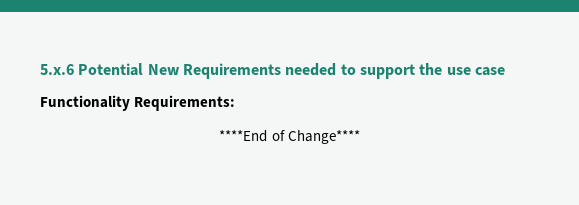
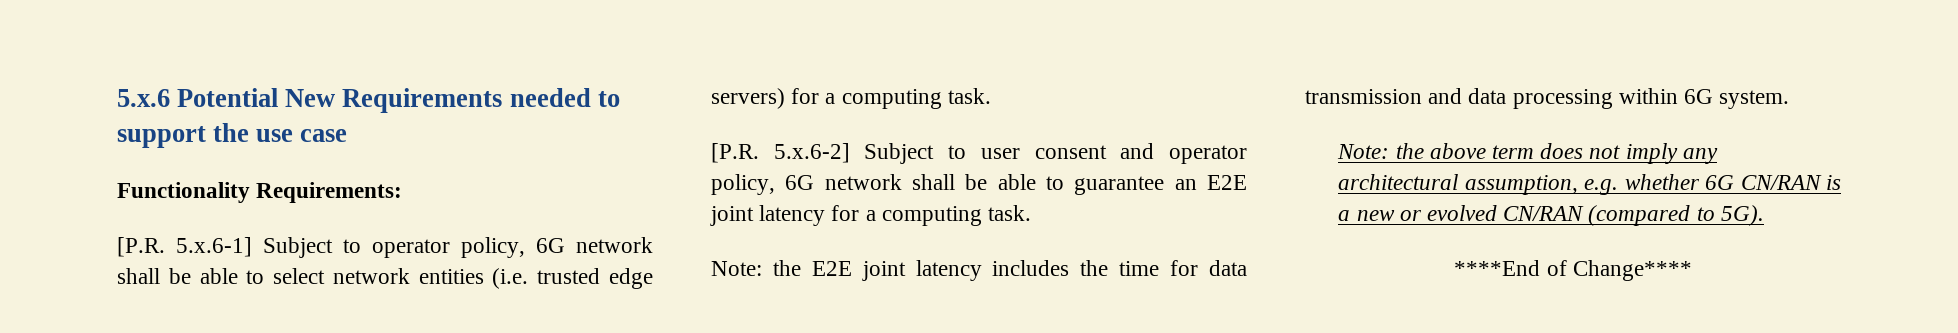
(236, 103) none -> [117,237,653,258] [117,268,653,289] [711,88,991,109] [711,143,1247,164] [711,174,1247,195] [710,205,1032,226] [711,260,1247,281] [1305,88,1790,109] [1337,143,1718,164] [1338,174,1841,195] [1338,205,1764,226] // [P.R. 5.x.6-1] Subject to operator policy, 6G network shall be able to select network entities (i.e. trusted edge servers) for a computing task. // [P.R. 5.x.6-2] Subject to user consent and operator policy, 6G network shall be able to guarantee an E2E joint latency for a computing task. // Note: the E2E joint latency includes the time for data transmission and data processing within 6G system. // Note: the above term does not imply any architectural assumption, e.g. whether 6G CN/RAN is a new or evolved CN/RAN (compared to 5G).

